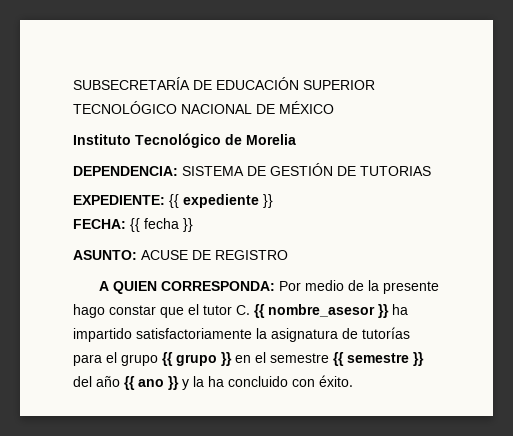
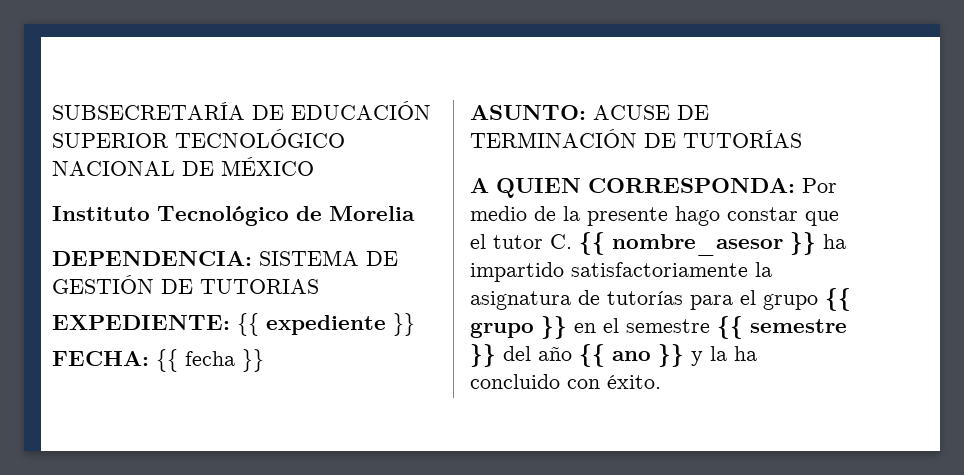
[215,250,288,260] REGISTRO -> [470,129,802,148] TERMINACIÓN DE TUTORÍAS

